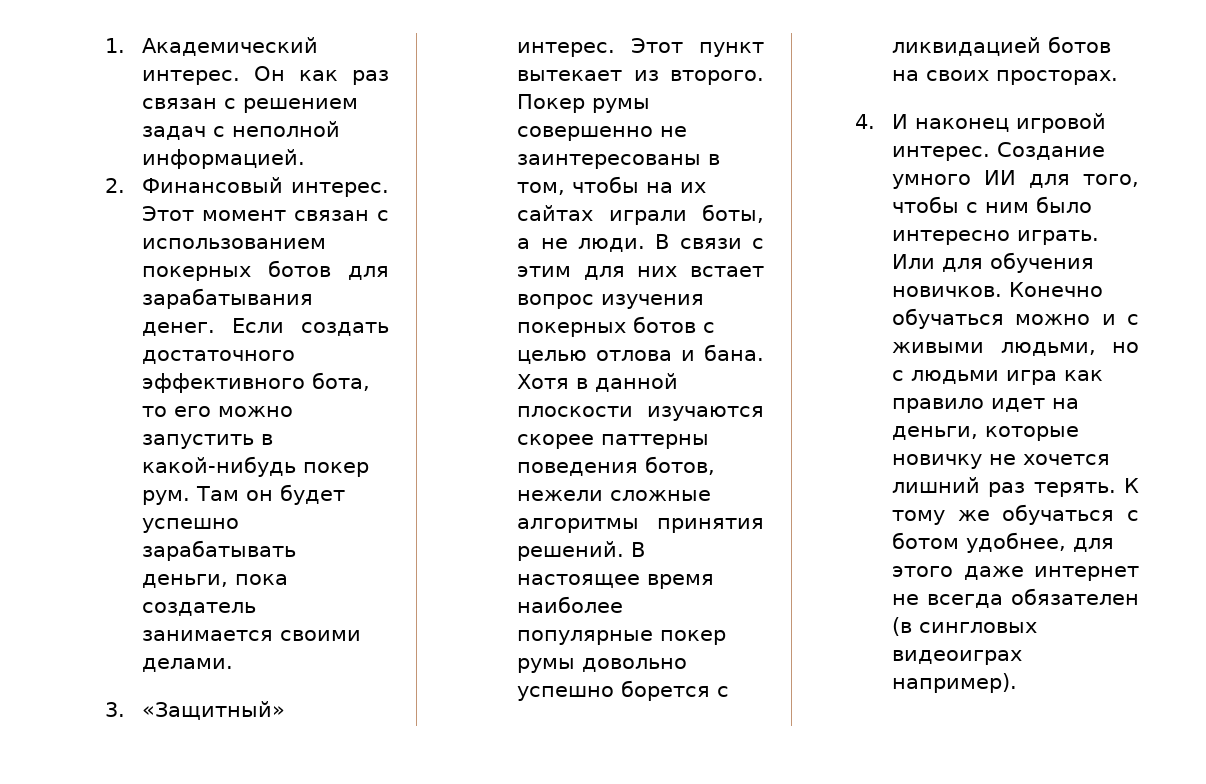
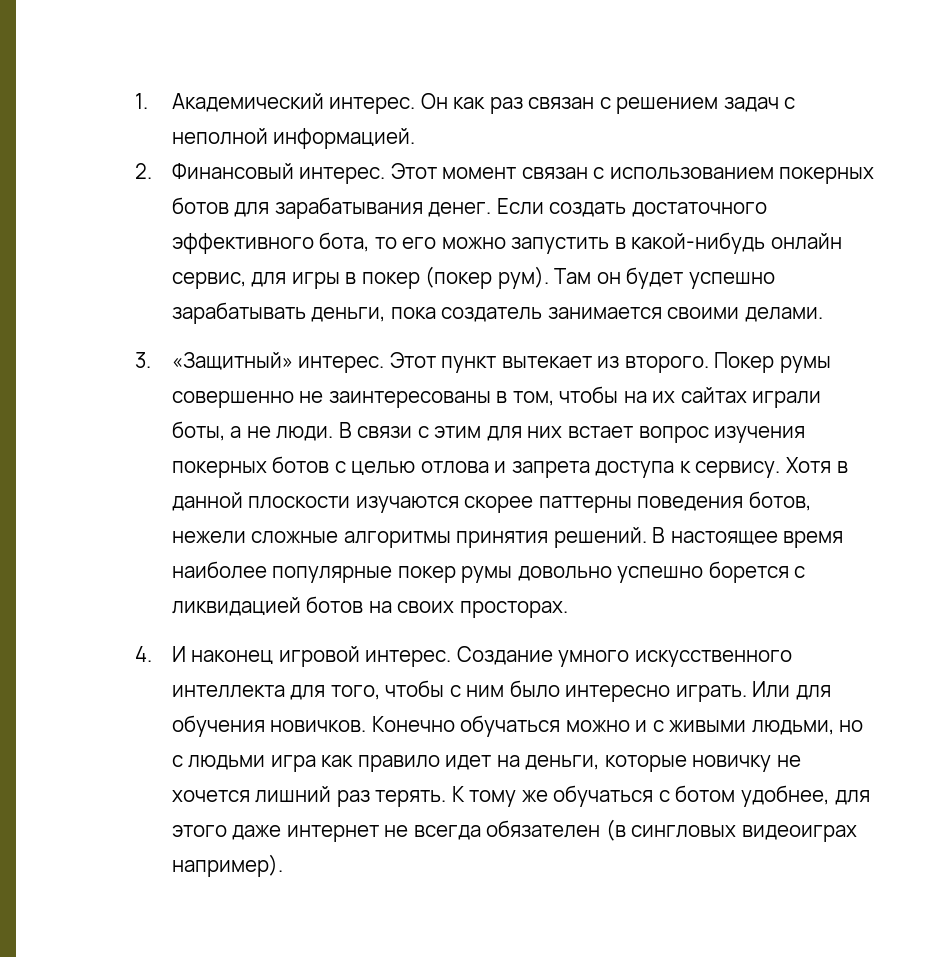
[303,462,370,477] [142,490,191,505] покер рум. -> [770,233,842,250] [171,266,549,289] онлайн сервис, для игры в покер (покер рум).
[704,344,764,361] бана. -> [511,461,781,478] запрета доступа к сервису.
[984,170,1017,185] ИИ -> [634,650,792,667] [171,685,285,698] искусственного интеллекта

